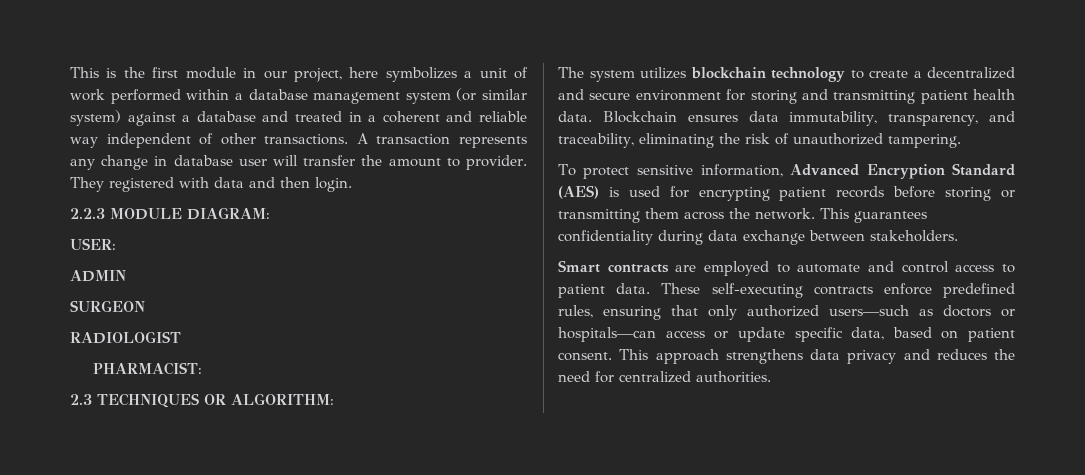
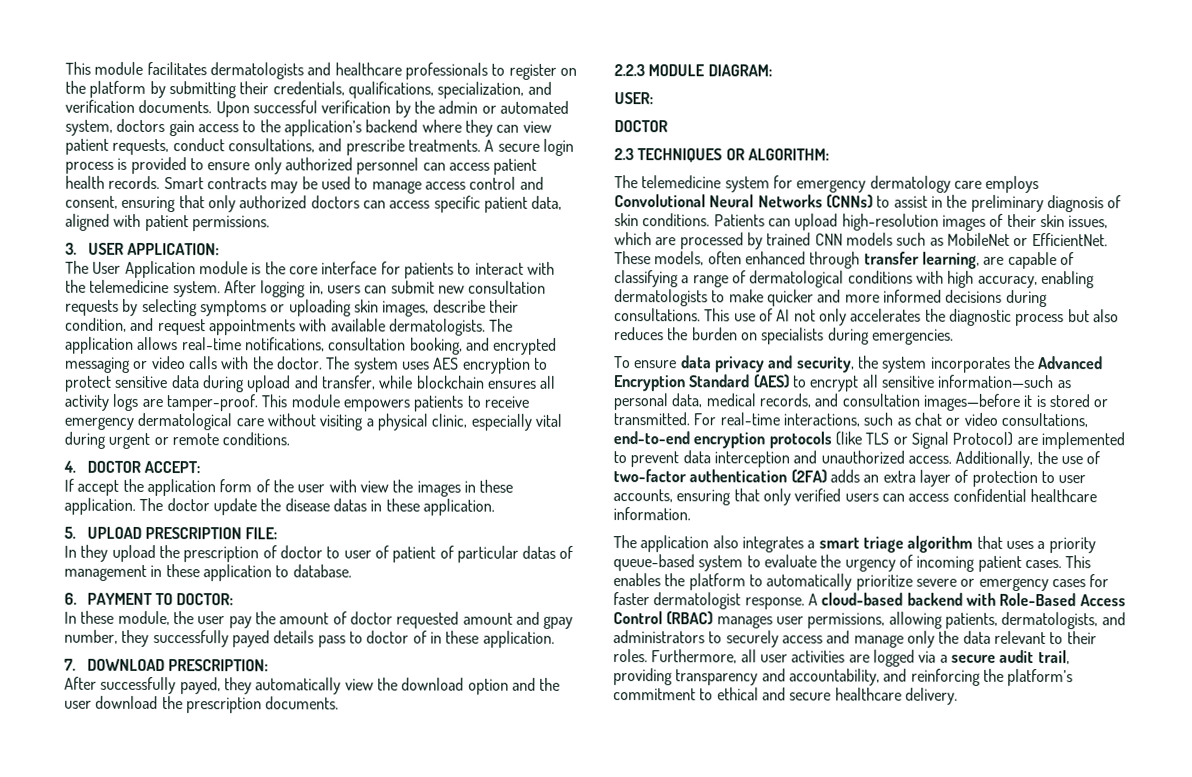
[70,67,528,82] [70,88,527,104] [70,110,528,126] [70,133,527,148] [70,155,528,170] [70,177,352,192] This is the first module in our project, here symbolizes a unit of work performed within a database management system (or similar system) against a database and treated in a coherent and reliable way independent of other transactions. A transaction represents any change in database user will transfer the amount to provider. They registered with data and then login. -> [65,61,577,80] [65,80,552,99] [65,99,569,118] [65,118,552,137] [65,138,574,156] [65,156,538,175] [65,175,544,194] [65,195,563,213] [65,213,270,232] [65,242,220,256] [65,260,555,279] [65,279,547,298] [65,298,519,317] [65,317,514,336] [65,336,558,355] [65,355,548,374] [64,375,557,393] [64,393,529,412] [64,412,562,431] [64,431,291,449] [63,460,201,474] [64,478,514,497] [64,497,495,516] [64,526,279,540] [64,544,574,563] [64,564,352,582] [64,592,235,606] [64,610,574,629] [64,629,555,648] [64,658,269,672] [64,676,561,695] [64,695,340,714] This module facilitates dermatologists and healthcare professionals to register on the platform by submitting their credentials, qualifications, specialization, and verification documents. Upon successful verification by the admin or automated system, doctors gain access to the application’s backend where they can view patient requests, conduct consultations, and prescribe treatments. A secure login process is provided to ensure only authorized personnel can access patient health records. Smart contracts may be used to manage access control and consent, ensuring that only authorized doctors can access specific patient data, aligned with patient permissions. // 3. USER APPLICATION: // The User Application module is the core interface for patients to interact with the telemedicine system. After logging in, users can submit new consultation requests by selecting symptoms or uploading skin images, describe their condition, and request appointments with available dermatologists. The application allows real-time notifications, consultation booking, and encrypted messaging or video calls with the doctor. The system uses AES encryption to protect sensitive data during upload and transfer, while blockchain ensures all activity logs are tamper-proof. This module empowers patients to receive emergency dermatological care without visiting a physical clinic, especially vital during urgent or remote conditions. // 4. DOCTOR ACCEPT: // If accept the application form of the user with view the images in these application. The doctor update the disease datas in these application. // 5. UPLOAD PRESCRIPTION FILE: // In they upload the prescription of doctor to user of patient of particular datas of management in these application to database. // 6. PAYMENT TO DOCTOR: // In these module, the user pay the amount of doctor requested amount and gpay number, they successfully payed details pass to doctor of in these application. // 7. DOWNLOAD PRESCRIPTION: // After successfully payed, they automatically view the download option and the user download the prescription documents.
[70,270,126,282] [70,300,145,312] [70,331,181,344] [93,362,203,375] ADMIN // SURGEON // RADIOLOGIST // PHARMACIST: -> [614,120,668,133] DOCTOR
[589,67,1015,82] [558,89,1015,104] [558,111,1015,126] [558,133,961,148] [558,163,1015,179] [558,185,1016,201] [558,208,927,223] [558,230,958,245] [558,260,1015,276] [558,283,1015,298] [558,305,1015,320] [558,327,1015,342] [558,349,1015,364] [558,371,771,383] system utilizes blockchain technology to create a decentralized and secure environment for storing and transmitting patient health data. Blockchain ensures data immutability, transparency, and traceability, eliminating the risk of unauthorized tampering. // To protect sensitive information, Advanced Encryption Standard (AES) is used for encrypting patient records before storing or transmitting them across the network. This guarantees confidentiality during data exchange between stakeholders. // Smart contracts are employed to automate and control access to patient data. These self-executing contracts enforce predefined rules, ensuring that only authorized users—such as doctors or hospitals—can access or update specific data, based on patient consent. This approach strengthens data privacy and reduces the need for centralized authorities. -> [641,175,1040,194] [614,194,1122,213] [614,213,1109,231] [614,232,1108,250] [614,251,1074,270] [614,270,1095,289] [614,289,1048,308] [614,308,1119,327] [614,327,954,345] [614,355,1104,373] [613,374,1072,392] [613,393,1109,411] [613,412,1088,428] [613,431,1125,450] [613,450,1101,468] [613,469,1087,488] [613,488,1097,506] [613,507,691,521] [613,535,1096,554] [613,554,1092,572] [613,573,1110,592] [613,592,1126,610] [613,611,1126,630] [613,630,1097,648] [613,649,1070,667] [613,668,1074,687] [613,687,958,705] telemedicine system for emergency dermatology care employs Convolutional Neural Networks (CNNs) to assist in the preliminary diagnosis of skin conditions. Patients can upload high-resolution images of their skin issues, which are processed by trained CNN models such as MobileNet or EfficientNet. These models, often enhanced through transfer learning, are capable of classifying a range of dermatological conditions with high accuracy, enabling dermatologists to make quicker and more informed decisions during consultations. This use of AI not only accelerates the diagnostic process but also reduces the burden on specialists during emergencies. // To ensure data privacy and security, the system incorporates the Advanced Encryption Standard (AES) to encrypt all sensitive information—such as personal data, medical records, and consultation images—before it is stored or transmitted. For real-time interactions, such as chat or video consultations, end-to-end encryption protocols (like TLS or Signal Protocol) are implemented to prevent data interception and unauthorized access. Additionally, the use of two-factor authentication (2FA) adds an extra layer of protection to user accounts, ensuring that only verified users can access confidential healthcare information. // The application also integrates a smart triage algorithm that uses a priority queue-based system to evaluate the urgency of incoming patient cases. This enables the platform to automatically prioritize severe or emergency cases for faster dermatologist response. A cloud-based backend with Role-Based Access Control (RBAC) manages user permissions, allowing patients, dermatologists, and administrators to securely access and manage only the data relevant to their roles. Furthermore, all user activities are logged via a secure audit trail, providing transparency and accountability, and reinforcing the platform’s commitment to ethical and secure healthcare delivery.

